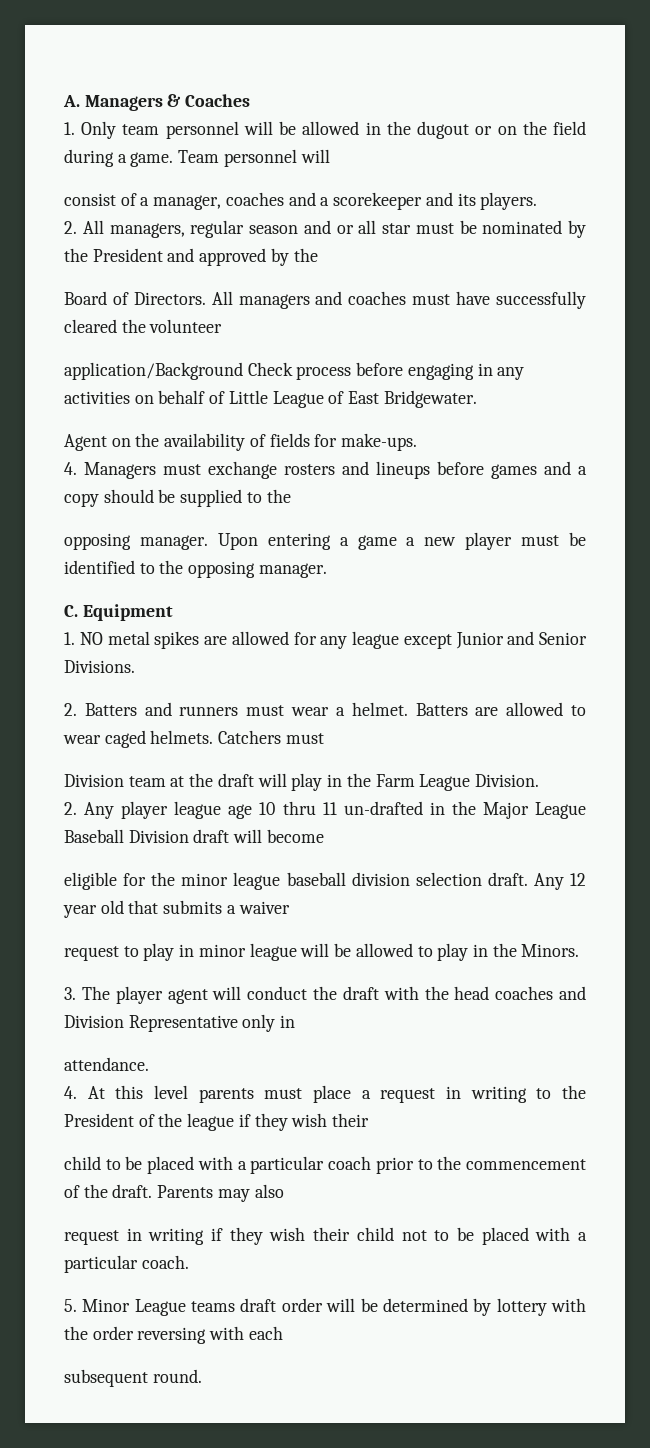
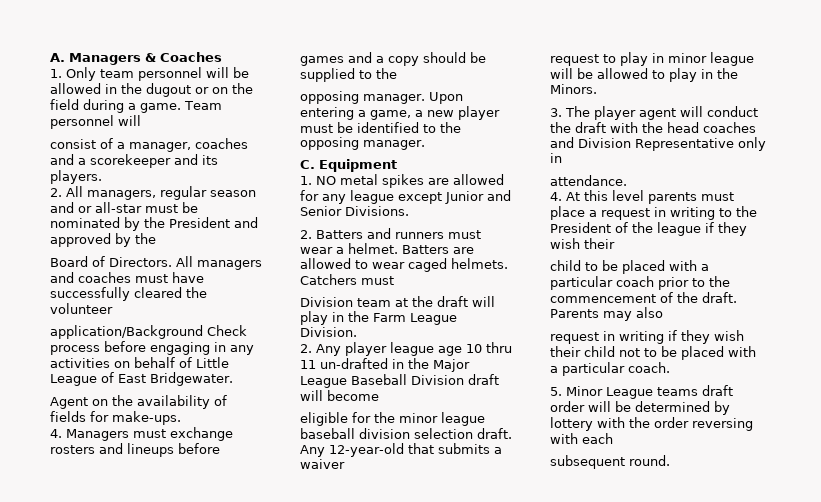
[358,220,411,234] all star -> [95,202,142,213] all-star
[357,535,397,550] game -> [370,110,411,120] game,
[570,873,587,886] [63,900,124,918] 12 year old -> [329,443,404,457] 12-year-old

